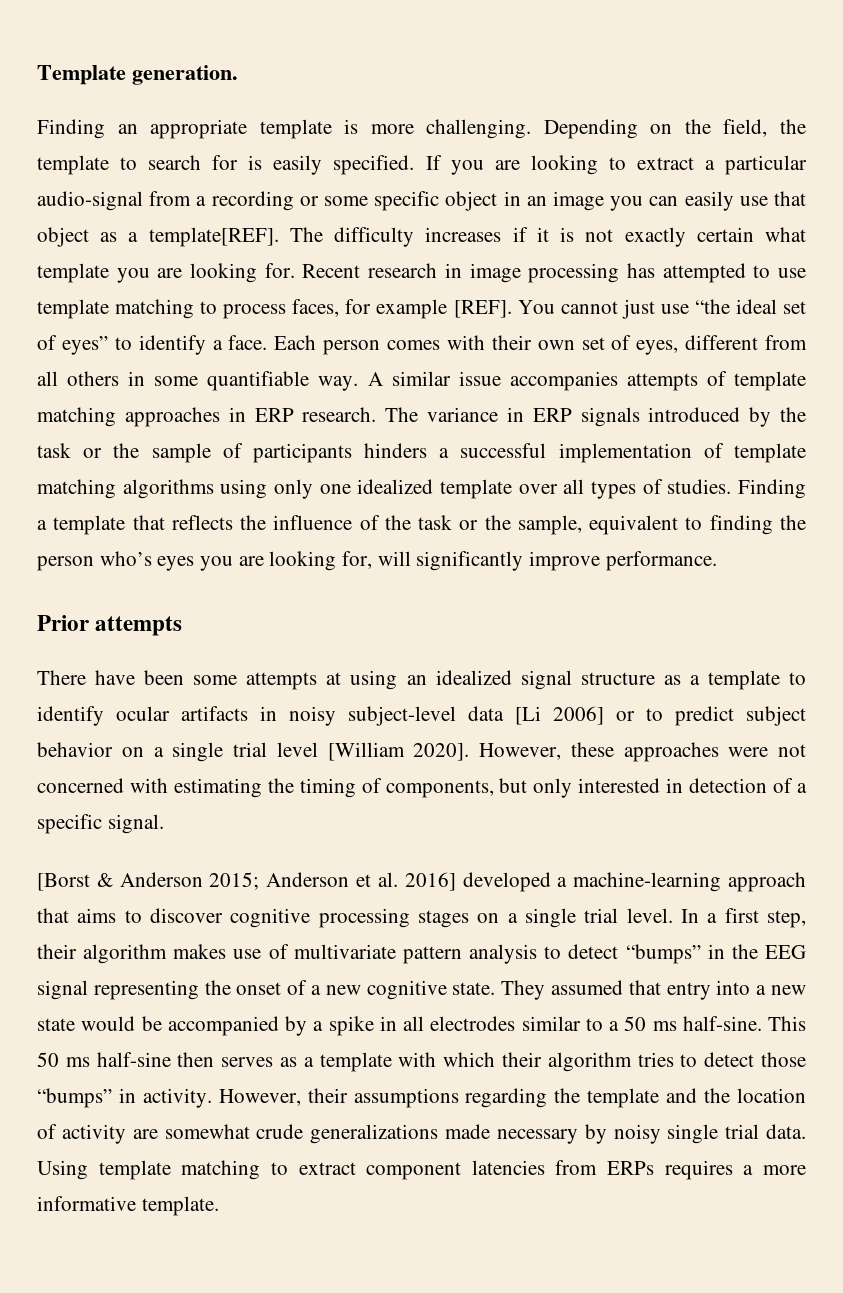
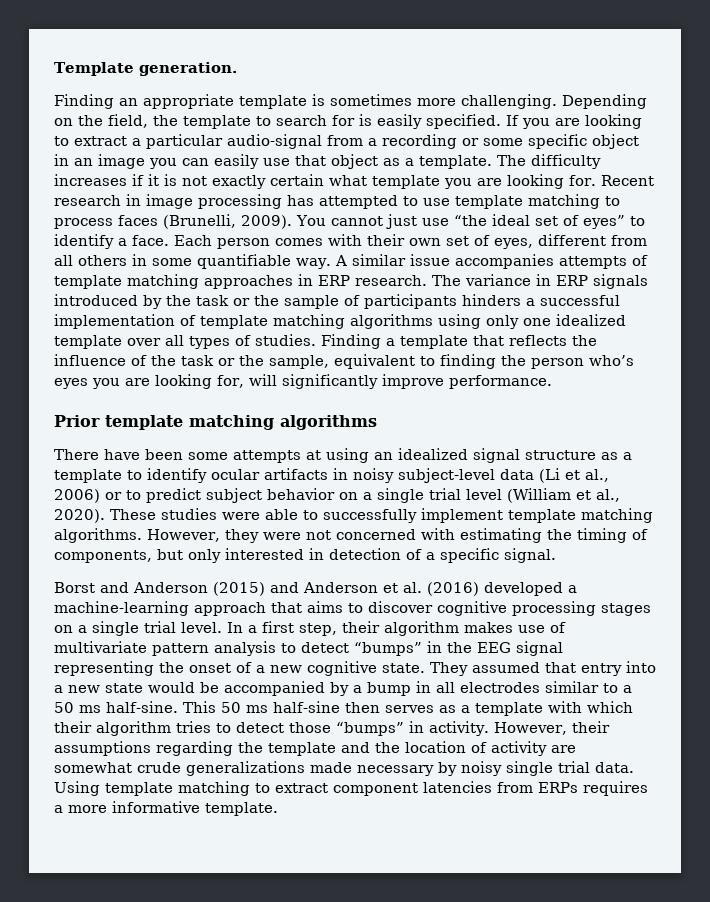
(359, 126) none -> [330,94,412,106] sometimes
[148,227,279,247] template[REF]. -> [419,155,492,169] template.
[292,299,512,319] faces, for example [REF]. -> [118,214,292,229] faces (Brunelli, 2009).
[95,616,183,636] attempts -> [105,415,377,430] template matching algorithms
[515,706,604,725] [Li 2006] -> [539,468,609,483] [54,489,100,503] (Li et al., 2006)
[327,742,719,762] [William 2020]. However, these approaches -> [507,488,620,503] [54,508,653,523] [54,528,259,543] (William et al., 2020). These studies were able to successfully implement template matching algorithms. However, they
[37,872,260,891] [Borst & Anderson 2015; -> [54,582,299,596] Borst and Anderson (2015) and
[404,872,456,891] 2016] -> [427,582,479,596] (2016)
[328,1016,374,1036] spike -> [367,682,411,696] bump

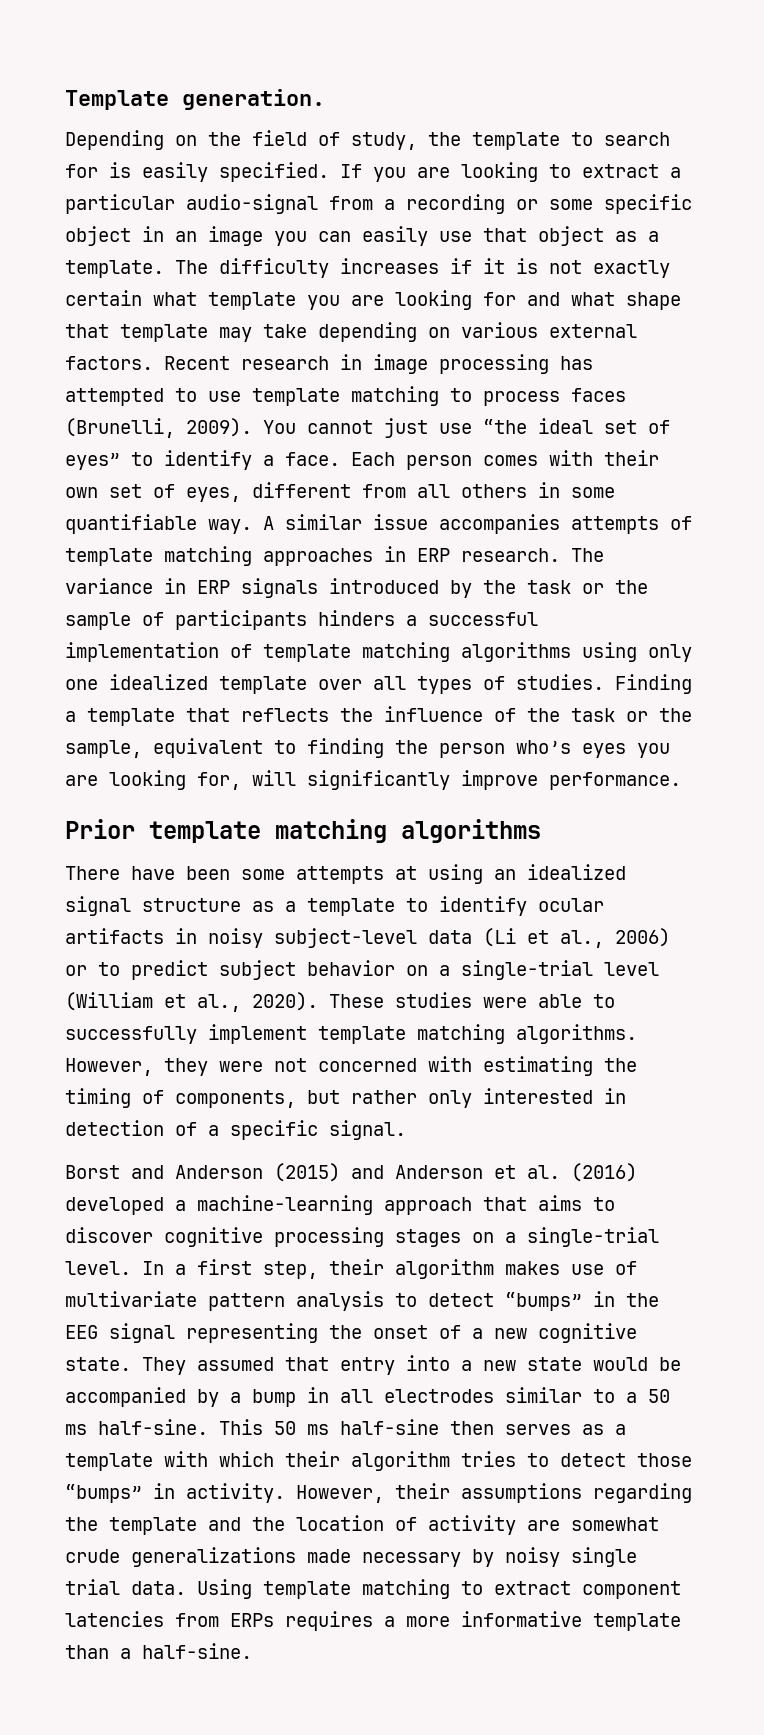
[54,94,647,109] [54,114,148,128] Finding an appropriate template is sometimes more challenging. Depending on the field, -> [65,130,417,150] Depending on the field of study,
[569,175,596,186] for. -> [483,292,681,310] [65,322,637,342] [65,356,153,370] for and what shape that template may take depending on various external factors.
[377,488,461,503] single trial -> [461,960,593,980] single-trial
(183, 554) none -> [351,1090,417,1104] rather
[92,621,176,636] single trial -> [527,1227,659,1247] single-trial
[205,802,278,816] template. -> [593,1613,681,1631] [65,1643,252,1659] template than a half-sine.

